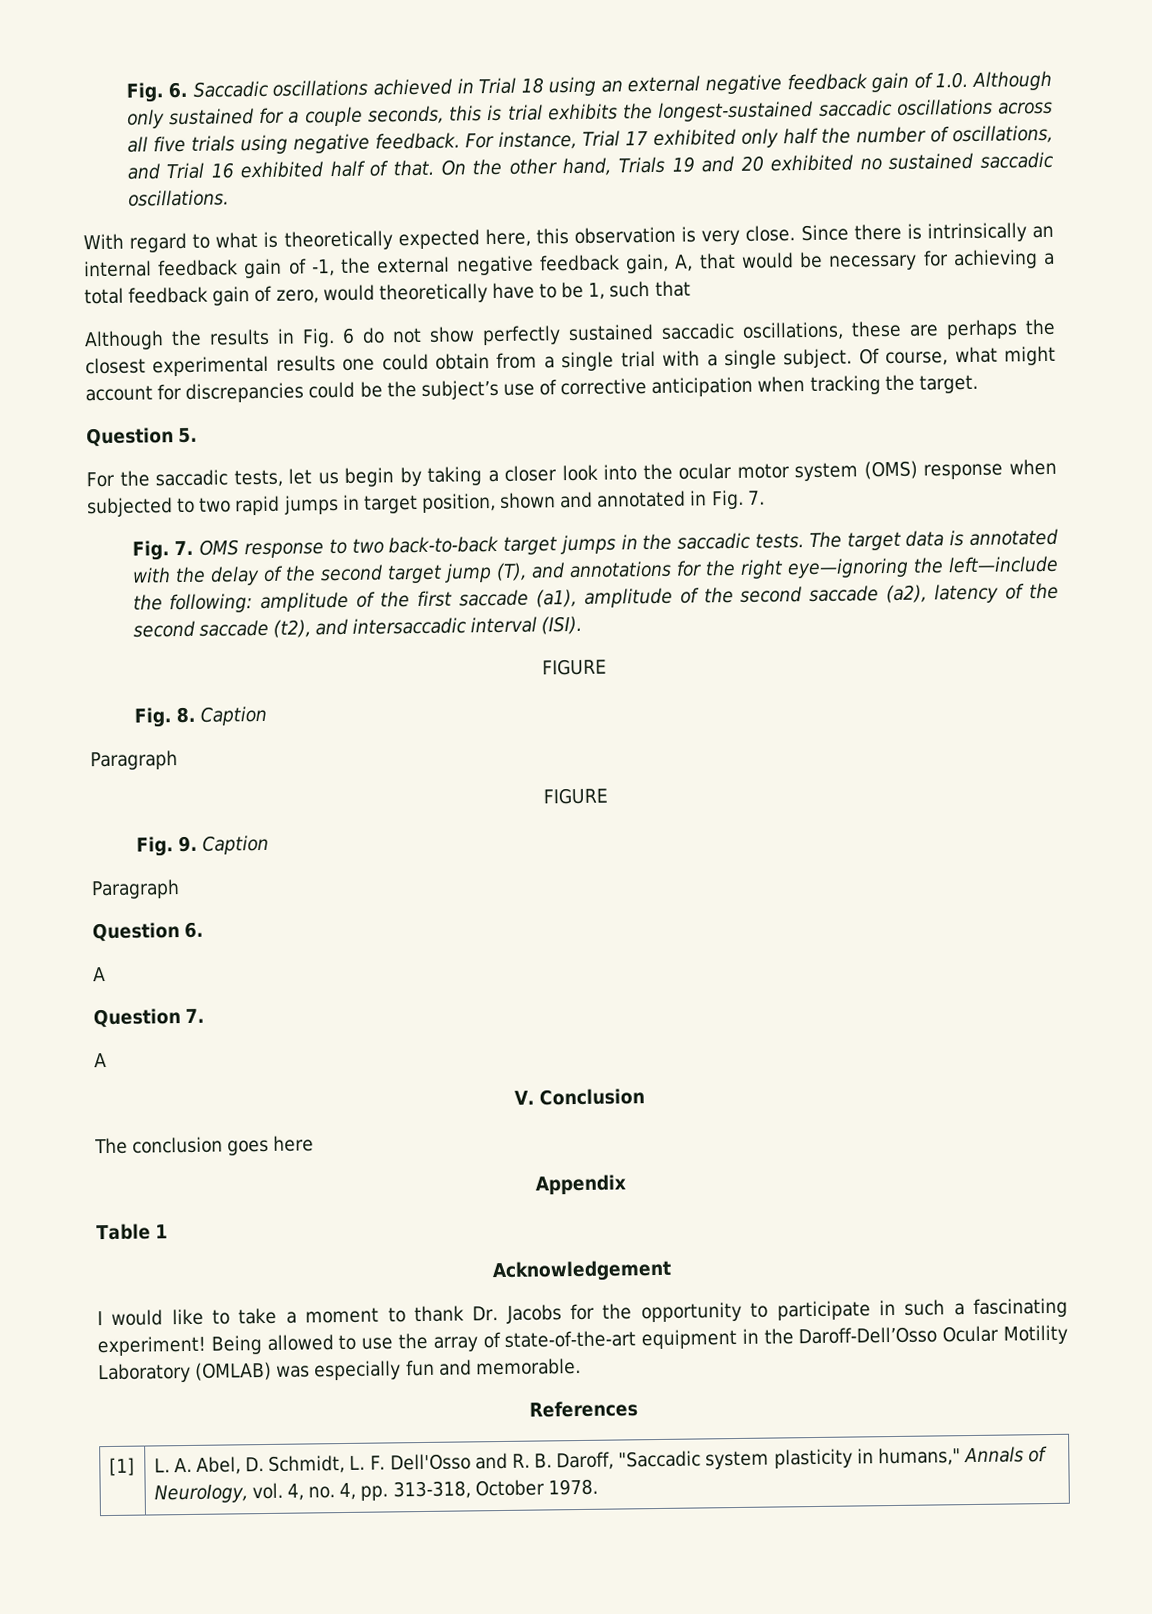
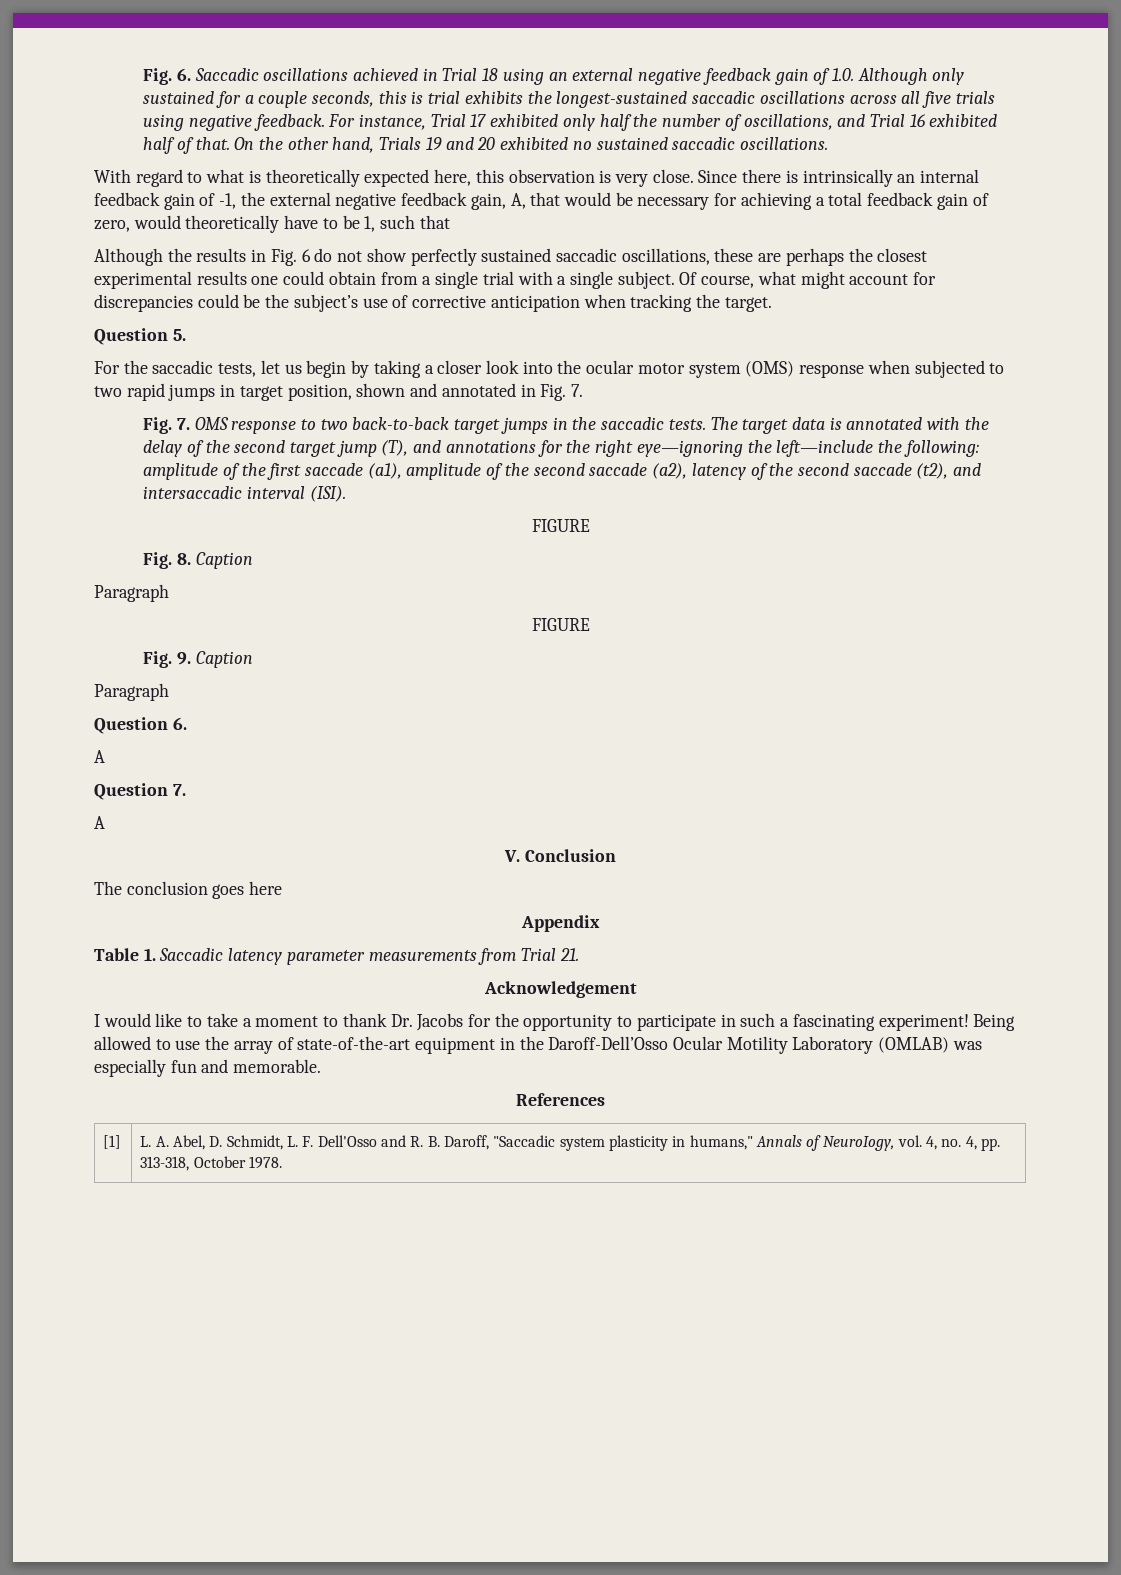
[155,1224,169,1239] 1 -> [143,948,579,965] 1. Saccadic latency parameter measurements from Trial 21.

